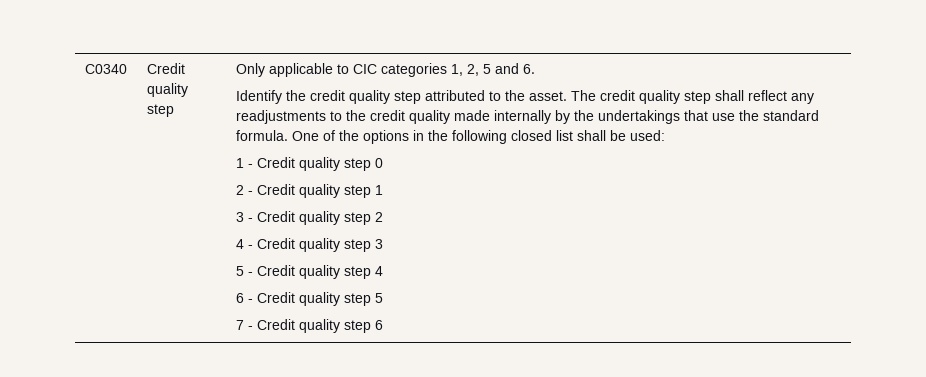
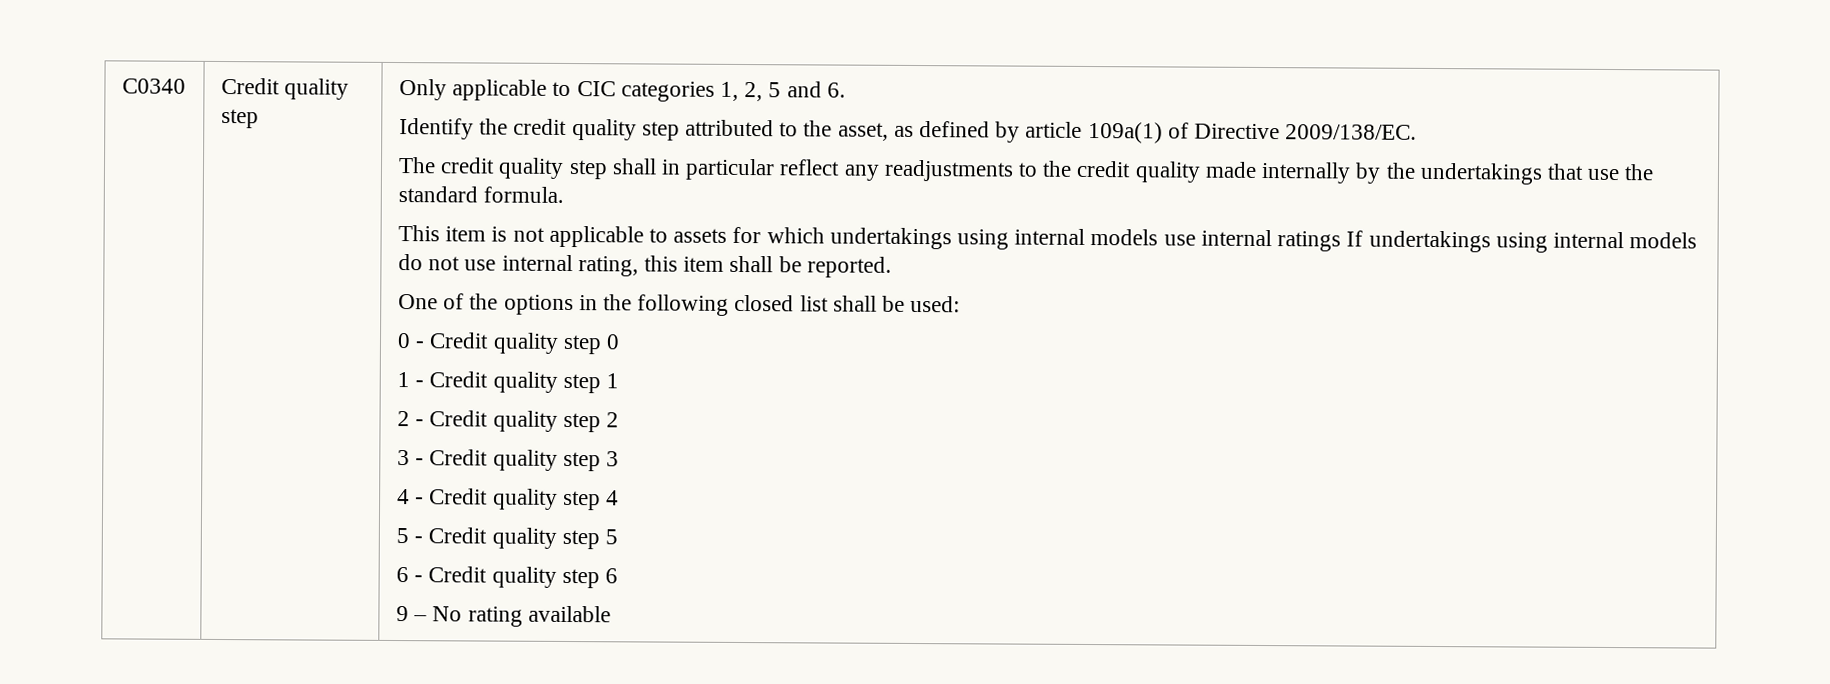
[528,91,567,101] asset. -> [837,121,1418,144] asset, as defined by article 109a(1) of Directive 2009/138/EC. //
(744, 95) none -> [660,158,776,181] in particular
(288, 135) none -> [397,225,1698,253] [397,254,892,278] // This item is not applicable to assets for which undertakings using internal models use internal ratings If undertakings using internal models do not use internal rating, this item shall be reported. //
[235,158,244,168] 1 -> [396,333,411,349] 0
[235,185,244,195] 2 -> [396,372,410,388] 1
[235,212,244,222] 3 -> [396,411,410,427] 2
[235,239,244,249] 4 -> [396,450,410,466] 3
[235,266,244,276] 5 -> [396,489,410,505] 4
[235,293,244,303] 6 -> [395,528,409,544] 5
[235,320,244,330] 7 -> [395,567,409,583] 6
(383, 325) none -> [395,605,611,627] // 9 – No rating available

